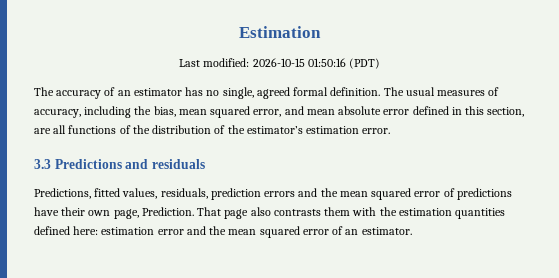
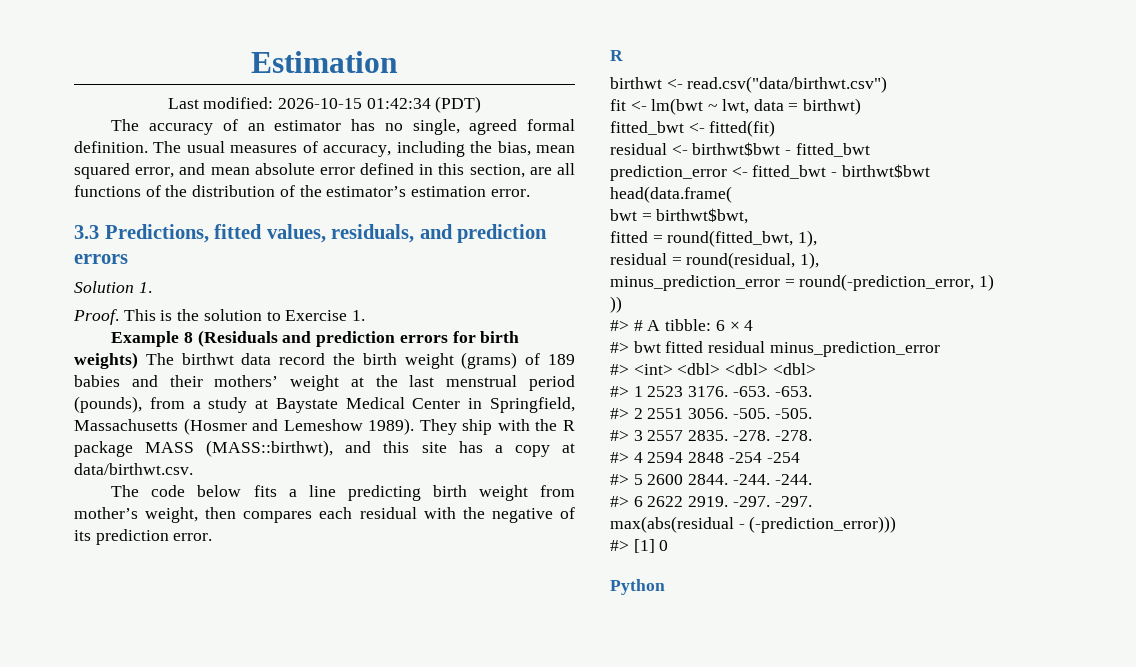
[307,58,346,67] 01:50:16 -> [366,98,431,109] 01:42:34
[54,159,205,169] Predictions and residuals // -> (99, 232) none
[210,188,512,200] [34,207,506,219] [34,226,412,238] prediction errors and the mean squared error of predictions have their own page, Prediction. That page also contrasts them with the estimation quantities defined here: estimation error and the mean squared error of an estimator. -> [419,224,548,243] [74,254,128,264] [74,281,152,293] [73,309,366,325] [111,330,520,347] [74,352,575,369] [74,375,575,391] [74,396,575,413] [74,418,575,435] [74,440,575,457] [74,463,193,475] [111,485,576,501] [74,507,575,523] [74,529,213,545] [610,50,623,61] [610,76,888,93] [610,98,862,115] [610,120,776,137] [610,142,870,157] [610,164,930,181] [610,186,732,203] [610,208,749,224] [610,230,818,247] [610,252,820,269] [610,274,995,291] [610,296,622,313] [610,319,754,331] [610,341,940,357] [610,363,816,375] [610,386,812,397] [610,408,812,419] [610,430,812,441] [610,452,800,463] [610,474,812,485] [610,496,812,507] [610,516,897,533] [610,539,669,553] [610,579,665,595] and prediction errors // Solution 1. // Proof. This is the solution to Exercise 1. // Example 8 (Residuals and prediction errors for birth weights) The birthwt data record the birth weight (grams) of 189 babies and their mothers’ weight at the last menstrual period (pounds), from a study at Baystate Medical Center in Springfield, Massachusetts (Hosmer and Lemeshow 1989). They ship with the R package MASS (MASS::birthwt), and this site has a copy at data/birthwt.csv. // The code below fits a line predicting birth weight from mother’s weight, then compares each residual with the negative of its prediction error. // R // birthwt <- read.csv("data/birthwt.csv") // fit <- lm(bwt ~ lwt, data = birthwt) // fitted_bwt <- fitted(fit) // residual <- birthwt$bwt - fitted_bwt // prediction_error <- fitted_bwt - birthwt$bwt // head(data.frame( // bwt = birthwt$bwt, // fitted = round(fitted_bwt, 1), // residual = round(residual, 1), // minus_prediction_error = round(-prediction_error, 1) // )) // #> # A tibble: 6 × 4 // #> bwt fitted residual minus_prediction_error // #> <int> <dbl> <dbl> <dbl> // #> 1 2523 3176. -653. -653. // #> 2 2551 3056. -505. -505. // #> 3 2557 2835. -278. -278. // #> 4 2594 2848 -254 -254 // #> 5 2600 2844. -244. -244. // #> 6 2622 2919. -297. -297. // max(abs(residual - (-prediction_error))) // #> [1] 0 // Python

